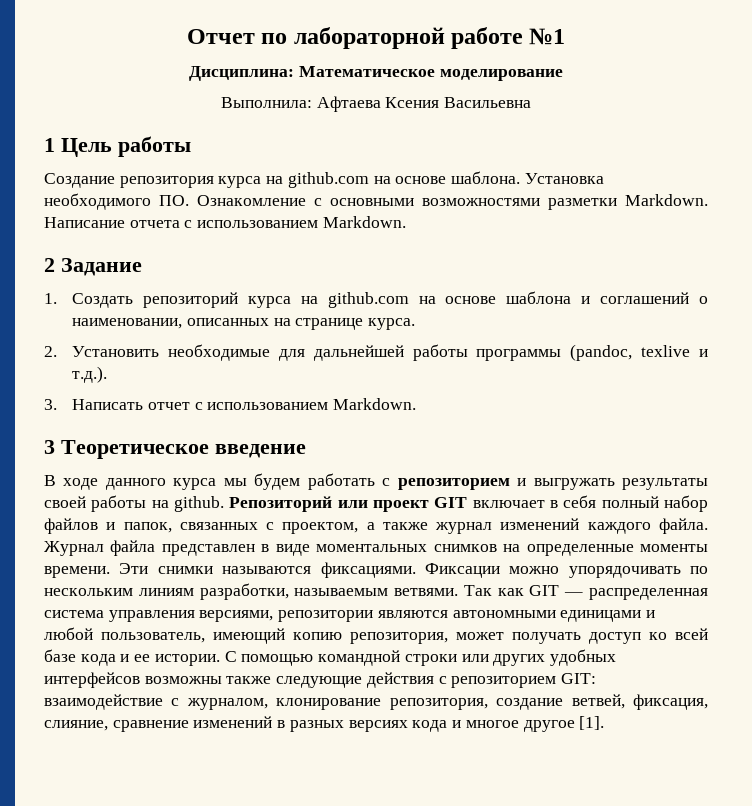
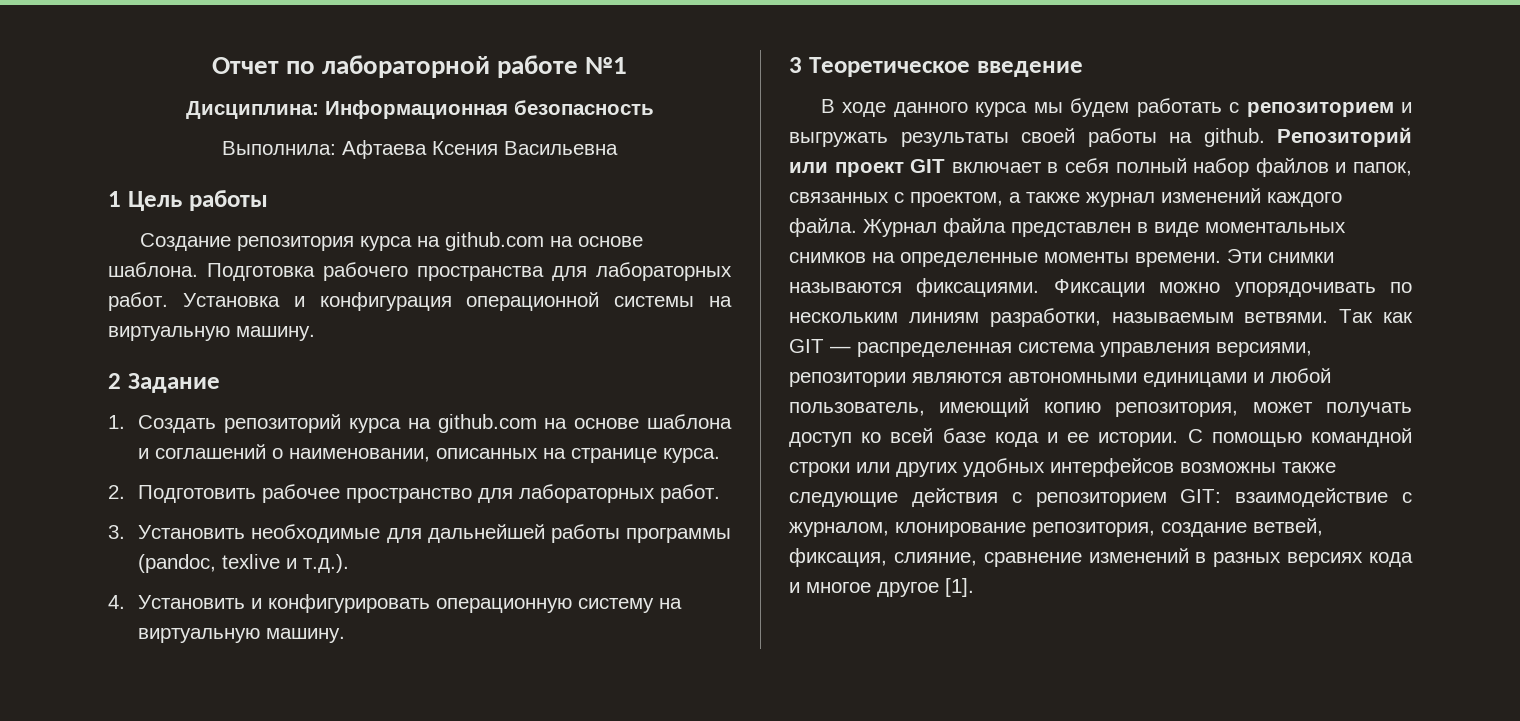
[299,66,563,81] Математическое моделирование -> [324,100,654,119] Информационная безопасность
[524,173,604,184] [44,193,708,210] [44,216,406,228] Установка необходимого ПО. Ознакомление с основными возможностями разметки Markdown. Написание отчета с использованием Markdown. -> [207,262,732,281] [108,292,732,311] [108,326,315,341] Подготовка рабочего пространства для лабораторных работ. Установка и конфигурация операционной системы на виртуальную машину.
(57, 351) none -> [138,484,721,503] [108,525,125,539] Подготовить рабочее пространство для лабораторных работ. // 3.
[44,398,416,410] 3. Написать отчет с использованием Markdown. -> [108,594,683,613] [138,628,346,643] 4. Установить и конфигурировать операционную систему на виртуальную машину.

